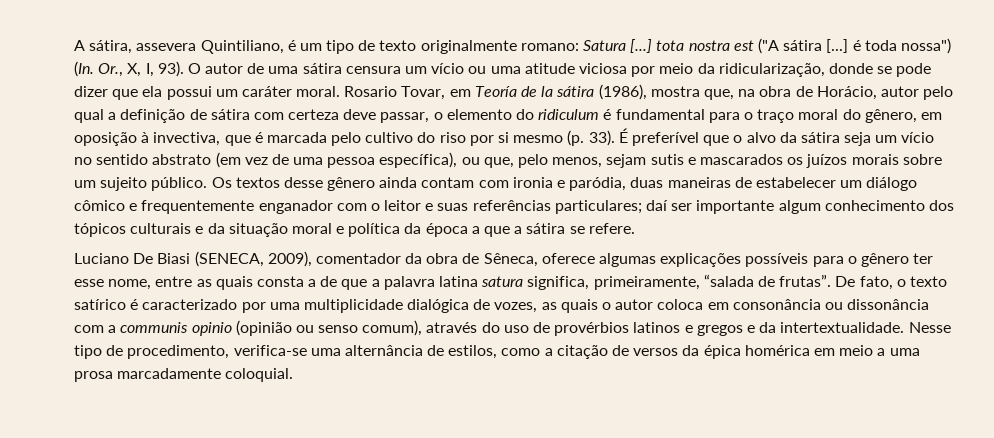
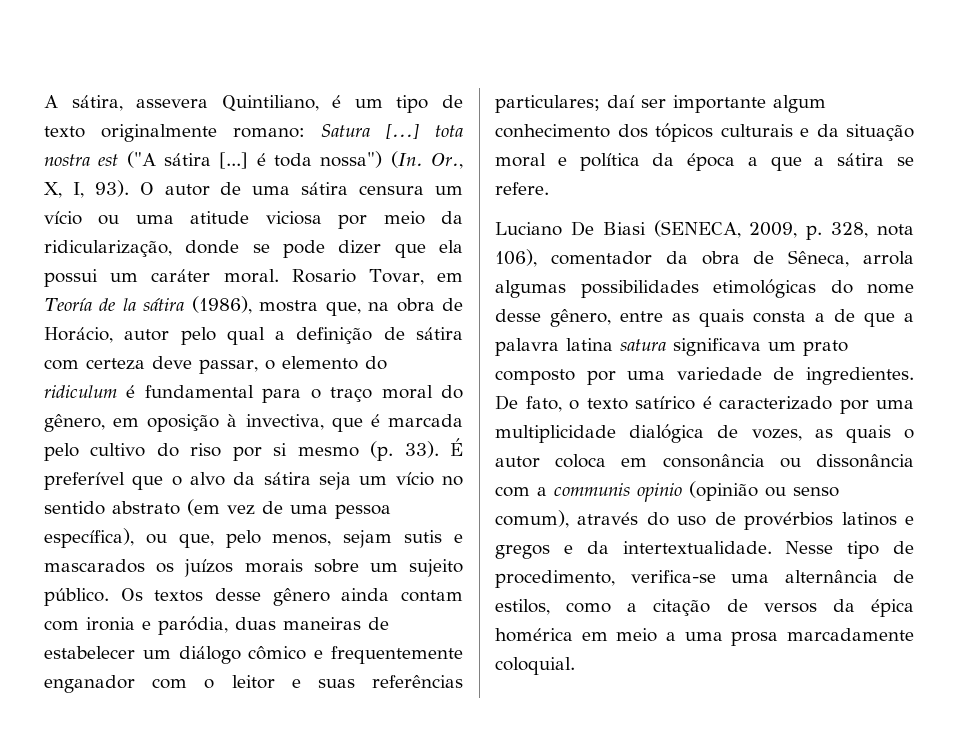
[267,251,312,267] 2009), -> [749,222,914,240] [495,249,537,267] 2009, p. 328, nota 106),
[541,253,934,267] [74,279,152,290] oferece algumas explicações possíveis para o gênero ter esse nome, -> [863,251,914,265] [495,279,914,298] [495,309,611,327] arrola algumas possibilidades etimológicas do nome desse gênero,
[527,274,832,290] significa, primeiramente, “salada de frutas”. -> [673,338,848,356] [495,367,914,385] significava um prato composto por uma variedade de ingredientes.

